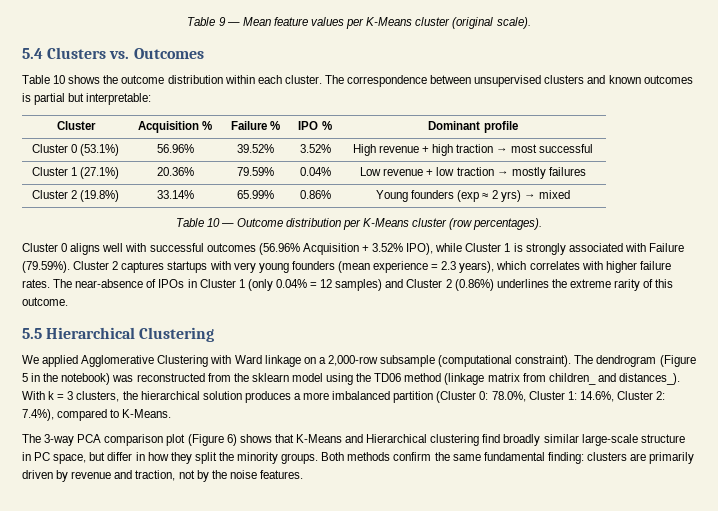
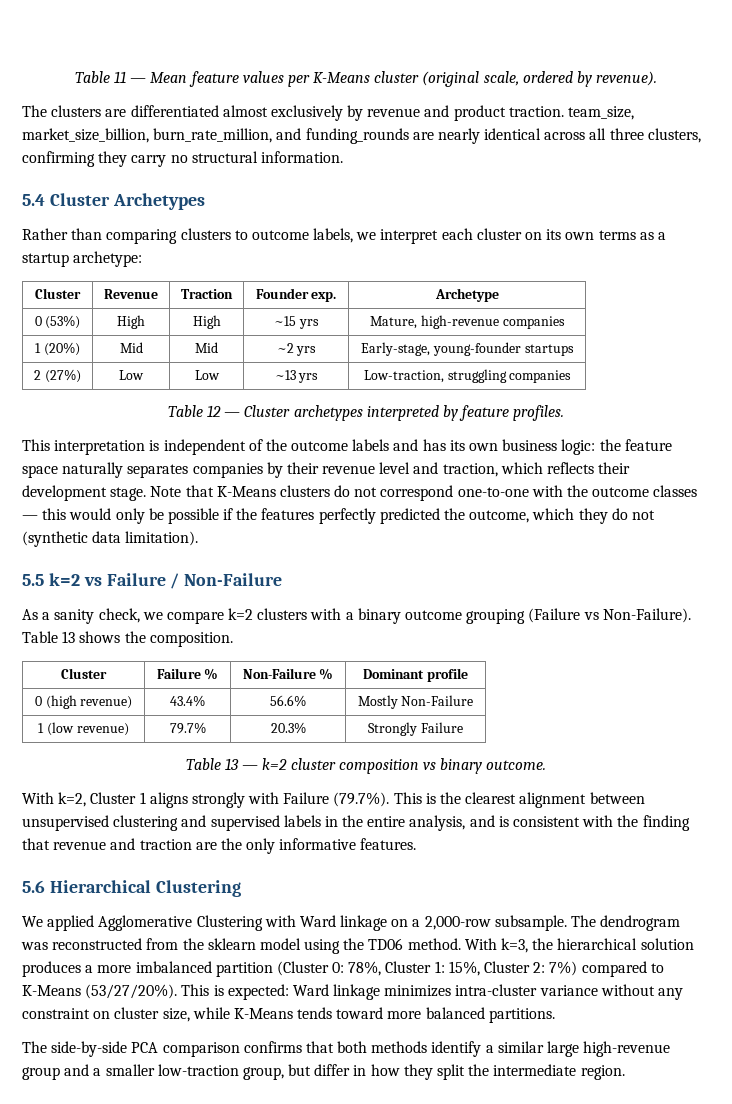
[187,17,226,26] Table 9 -> [74,71,126,83] Table 11
[496,17,531,29] [22,47,204,59] [22,75,693,87] [22,93,152,105] [56,121,96,130] [137,121,213,133] scale). // 5.4 Clusters vs. Outcomes // Table 10 shows the outcome distribution within each cluster. The correspondence between unsupervised clusters and known outcomes is partial but interpretable: // Cluster | Acquisition % -> [483,71,658,87] [22,105,635,121] [22,128,701,144] [22,151,343,167] [22,193,205,210] [22,228,666,244] [22,251,143,267] [35,288,81,299] [104,289,158,299] [181,289,233,299] [255,288,337,302] [434,288,499,302] [34,315,81,329] [117,315,145,329] [192,315,221,329] [274,316,319,329] [370,315,565,329] [35,342,80,356] [119,342,143,353] [195,342,218,353] [276,343,317,356] [361,342,574,356] [34,369,81,383] [119,370,144,380] [194,370,220,380] [274,370,319,383] [363,369,572,383] [167,405,565,421] [22,439,672,455] [22,462,631,478] [22,485,698,501] [22,508,655,524] [22,531,199,547] [22,573,283,589] [22,608,691,624] [22,631,233,647] [61,668,107,679] scale, ordered by revenue). // The clusters are differentiated almost exclusively by revenue and product traction. team_size, market_size_billion, burn_rate_million, and funding_rounds are nearly identical across all three clusters, confirming they carry no structural information. // 5.4 Cluster Archetypes // Rather than comparing clusters to outcome labels, we interpret each cluster on its own terms as a startup archetype: // Cluster | Revenue | Traction | Founder exp. | Archetype // 0 (53%) | High | High | ~15 yrs | Mature, high-revenue companies // 1 (20%) | Mid | Mid | ~2 yrs | Early-stage, young-founder startups // 2 (27%) | Low | Low | ~13 yrs | Low-traction, struggling companies // Table 12 — Cluster archetypes interpreted by feature profiles. // This interpretation is independent of the outcome labels and has its own business logic: the feature space naturally separates companies by their revenue level and traction, which reflects their development stage. Note that K-Means clusters do not correspond one-to-one with the outcome classes — this would only be possible if the features perfectly predicted the outcome, which they do not (synthetic data limitation). // 5.5 k=2 vs Failure / Non-Failure // As a sanity check, we compare k=2 clusters with a binary outcome grouping (Failure vs Non-Failure). Table 13 shows the composition. // Cluster
[298,121,319,130] IPO -> [242,668,316,679] Non-Failure
[31,144,120,156] [156,144,194,153] [237,144,274,153] [299,144,331,153] [352,144,594,156] [31,167,120,179] [156,167,194,176] [237,167,274,176] [299,167,331,176] [360,167,586,179] [31,190,120,202] [156,190,194,199] [237,190,274,199] [299,190,331,199] [376,190,570,202] [175,218,543,230] [22,243,684,255] [22,261,671,273] [22,279,674,291] [22,297,68,306] [22,328,42,339] Cluster 0 (53.1%) | 56.96% | 39.52% | 3.52% | High revenue + high traction → most successful // Cluster 1 (27.1%) | 20.36% | 79.59% | 0.04% | Low revenue + low traction → mostly failures // Cluster 2 (19.8%) | 33.14% | 65.99% | 0.86% | Young founders (exp ≈ 2 yrs) → mixed // Table 10 — Outcome distribution per K-Means cluster (row percentages). // Cluster 0 aligns well with successful outcomes (56.96% Acquisition + 3.52% IPO), while Cluster 1 is strongly associated with Failure (79.59%). Cluster 2 captures startups with very young founders (mean experience = 2.3 years), which correlates with higher failure rates. The near-absence of IPOs in Cluster 1 (only 0.04% = 12 samples) and Cluster 2 (0.86%) underlines the extreme rarity of this outcome. // 5.5 -> [34,695,133,709] [170,695,205,707] [270,695,306,707] [357,695,474,709] [38,722,129,736] [169,722,206,734] [270,722,306,734] [368,722,463,736] [185,758,547,774] [22,792,645,808] [22,815,690,831] [22,838,417,854] [22,880,45,893] 0 (high revenue) | 43.4% | 56.6% | Mostly Non-Failure // 1 (low revenue) | 79.7% | 20.3% | Strongly Failure // Table 13 — k=2 cluster composition vs binary outcome. // With k=2, Cluster 1 aligns strongly with Failure (79.7%). This is the clearest alignment between unsupervised clustering and supervised labels in the entire analysis, and is consistent with the finding that revenue and traction are the only informative features. // 5.6
[380,355,696,367] [22,373,111,385] subsample (computational constraint). The dendrogram (Figure 5 in the notebook) -> [494,915,681,931] subsample. The dendrogram
[404,373,680,385] [22,391,120,402] method (linkage matrix from children_ and distances_). With k = 3 clusters, -> [407,938,529,953] method. With k=3,
[491,391,526,402] 78.0%, -> [348,961,382,976] 78%,
[579,391,614,402] 14.6%, -> [448,961,480,976] 15%,
[22,409,54,421] 7.4%), -> [549,961,578,976] 7%)
[122,409,172,418] [22,434,75,446] K-Means. // The 3-way -> [22,984,684,1000] [22,1007,555,1023] [22,1041,128,1057] K-Means (53/27/20%). This is expected: Ward linkage minimizes intra-cluster variance without any constraint on cluster size, while K-Means tends toward more balanced partitions. // The side-by-side
[166,434,685,446] [22,452,87,464] plot (Figure 6) shows that K-Means and Hierarchical clustering find broadly similar large-scale structure in PC space, -> [243,1041,671,1057] [22,1064,284,1080] confirms that both methods identify a similar large high-revenue group and a smaller low-traction group,
[237,452,695,464] [22,470,303,482] minority groups. Both methods confirm the same fundamental finding: clusters are primarily driven by revenue and traction, not by the noise features. -> [493,1064,625,1080] intermediate region.

